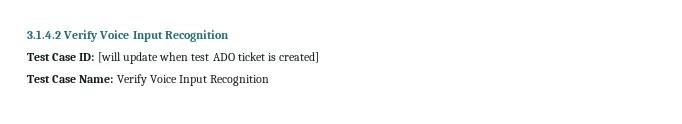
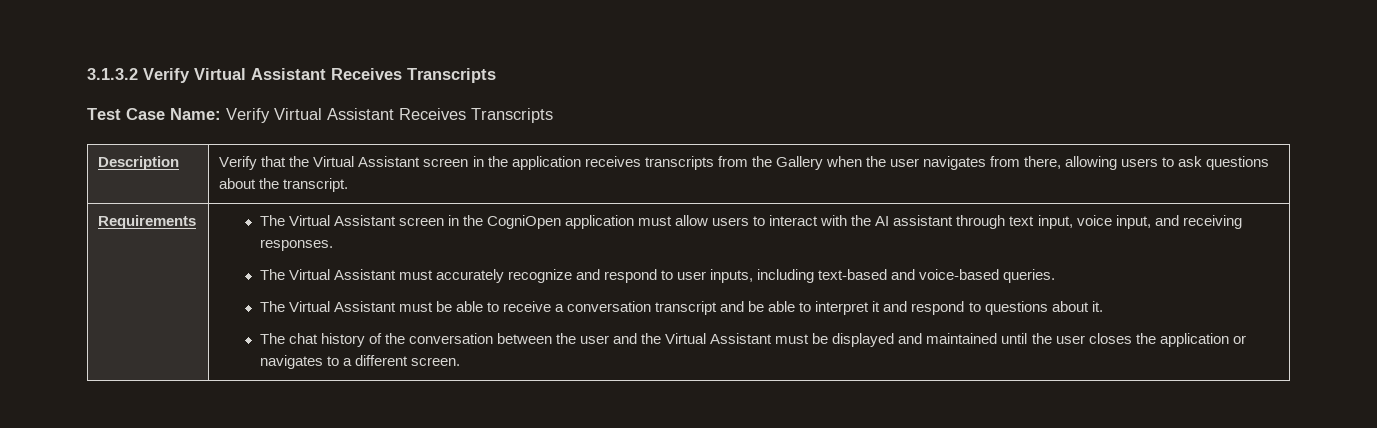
[27,30,229,42] [27,52,320,64] [27,74,270,86] 3.1.4.2 Verify Voice Input Recognition // Test Case ID: [will update when test ADO ticket is created] // Test Case Name: Verify Voice Input Recognition -> [87,68,496,83] [87,108,553,123] [98,156,180,170] [219,156,1270,170] [219,178,349,192] [98,215,197,229] [259,215,1242,229] [259,239,333,251] [259,269,1056,283] [259,301,1103,315] [259,333,1246,347] [259,355,460,369] 3.1.3.2 Verify Virtual Assistant Receives Transcripts // Test Case Name: Verify Virtual Assistant Receives Transcripts // Description | Verify that the Virtual Assistant screen in the application receives transcripts from the Gallery when the user navigates from there, allowing users to ask questions about the transcript. // Requirements | The Virtual Assistant screen in the CogniOpen application must allow users to interact with the AI assistant through text input, voice input, and receiving responses. // The Virtual Assistant must accurately recognize and respond to user inputs, including text-based and voice-based queries. // The Virtual Assistant must be able to receive a conversation transcript and be able to interpret it and respond to questions about it. // The chat history of the conversation between the user and the Virtual Assistant must be displayed and maintained until the user closes the application or navigates to a different screen.

